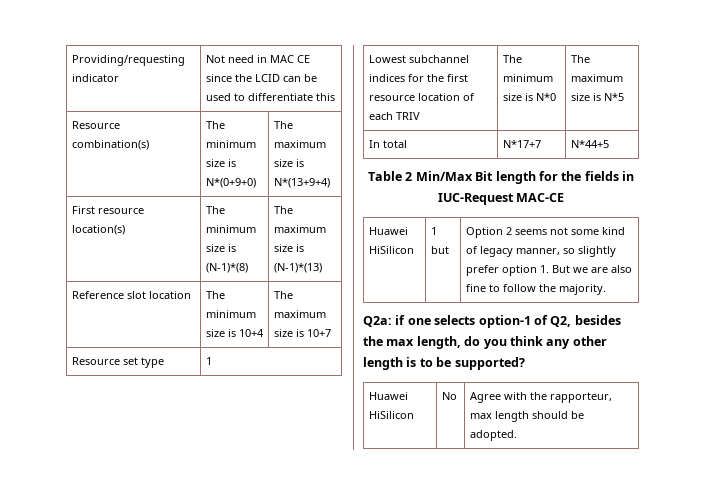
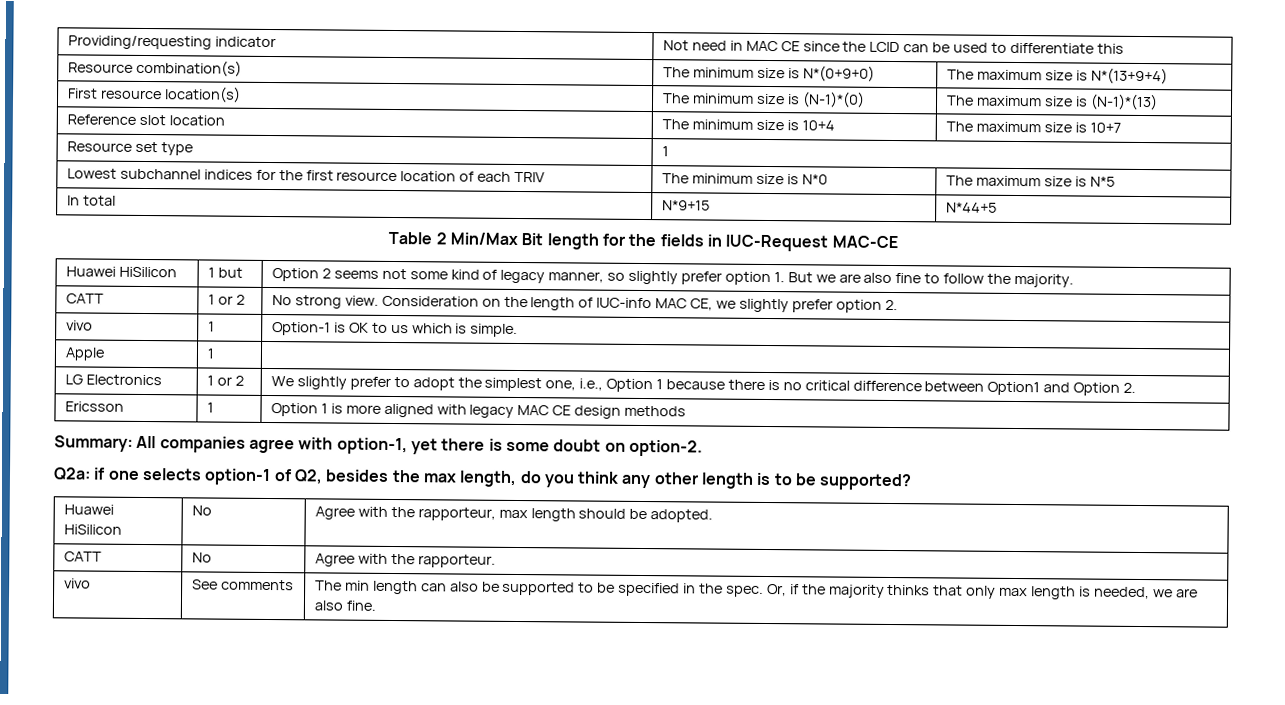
[205,263,248,273] (N-1)*(8) -> [801,91,865,108] (N-1)*(0)
[502,140,541,148] N*17+7 -> [661,200,710,211] N*9+15
(606, 289) none -> [65,293,104,304] [207,294,245,305] [271,295,898,313] [65,320,93,331] [207,321,215,332] [271,322,519,338] [64,347,105,361] [206,348,215,359] [64,374,162,386] [206,375,244,386] [270,376,1137,396] [64,401,124,412] [206,402,214,413] [270,403,687,419] [54,435,703,457] // CATT | 1 or 2 | No strong view. Consideration on the length of IUC-info MAC CE, we slightly prefer option 2. // vivo | 1 | Option-1 is OK to us which is simple. // Apple | 1 | // LG Electronics | 1 or 2 | We slightly prefer to adopt the simplest one, i.e., Option 1 because there is no critical difference between Option1 and Option 2. // Ericsson | 1 | Option 1 is more aligned with legacy MAC CE design methods // Summary: All companies agree with option-1, yet there is some doubt on option-2.
(517, 435) none -> [63,551,102,562] [191,552,212,563] [314,553,496,568] [63,578,91,589] [191,579,294,591] [314,580,1198,600] [313,600,376,611] // CATT | No | Agree with the rapporteur. // vivo | See comments | The min length can also be supported to be specified in the spec. Or, if the majority thinks that only max length is needed, we are also fine.

